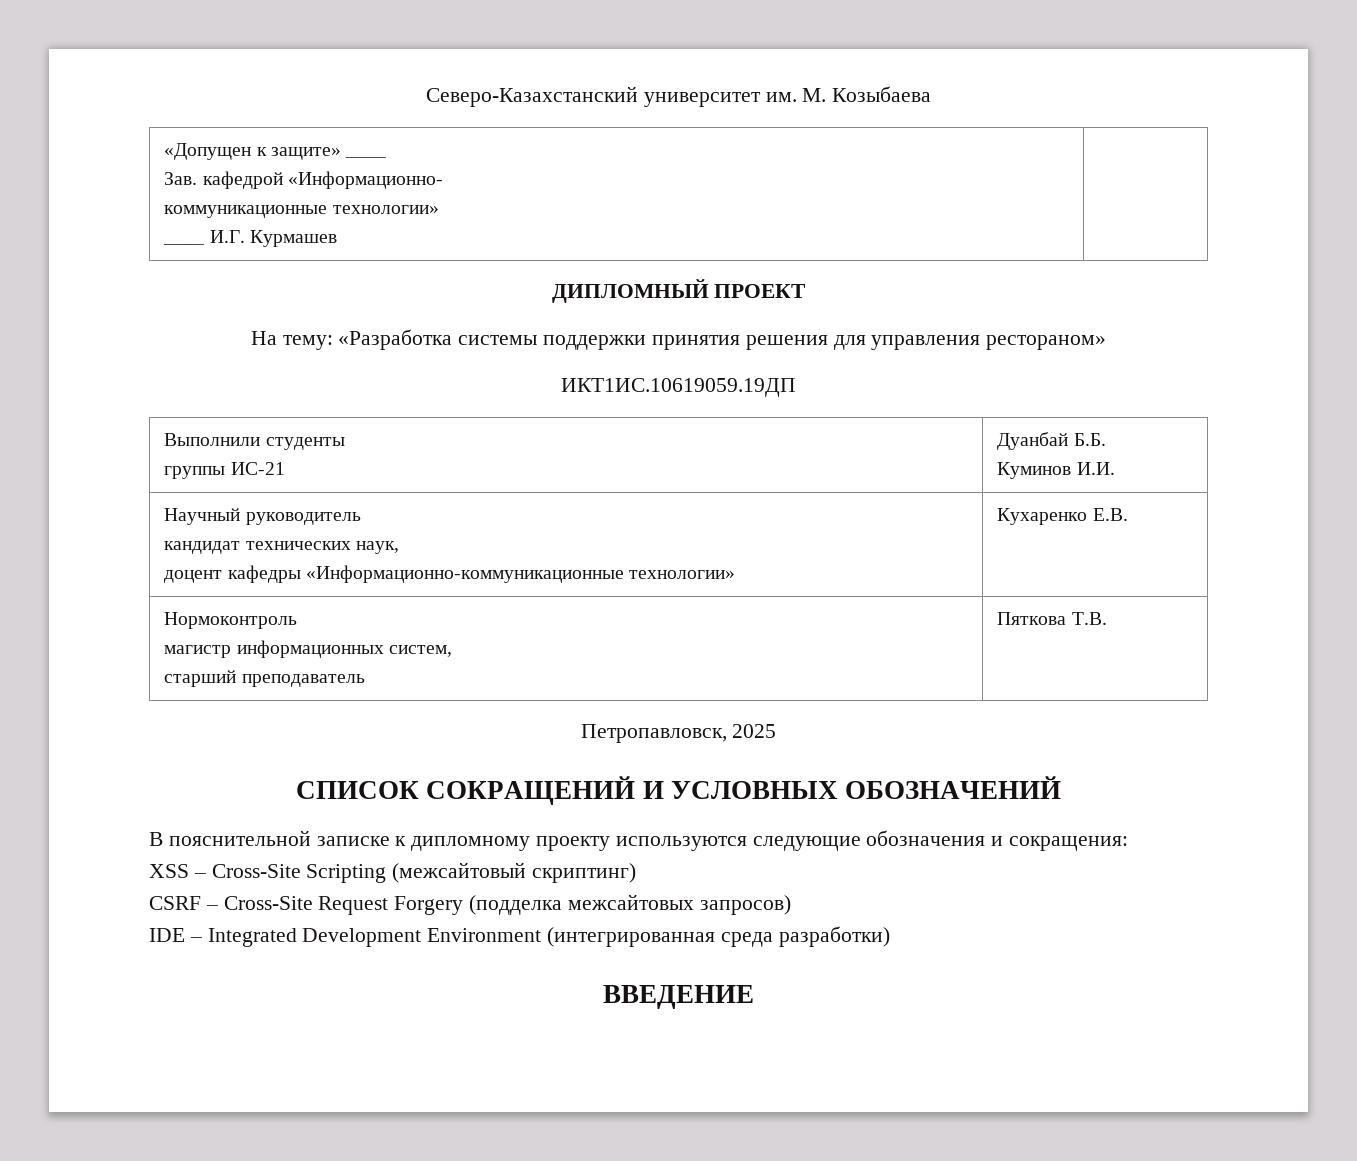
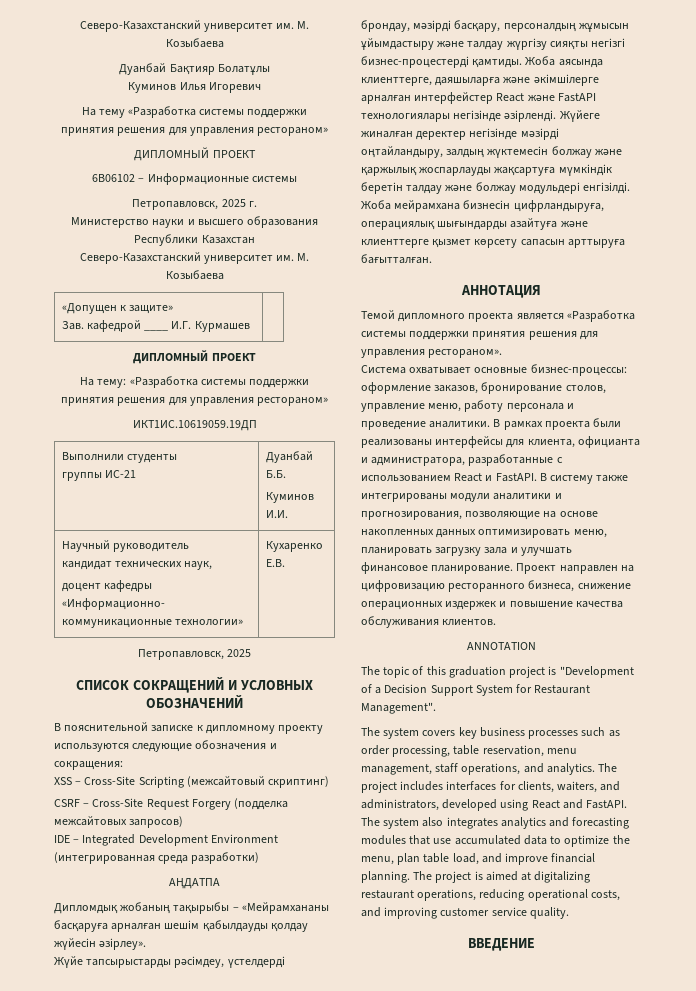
[425,86,932,107] Северо-Казахстанский университет им. М. Козыбаева -> [79,20,310,32] [165,38,224,48] [119,63,270,75] [128,82,261,93] [81,106,308,118] [61,127,328,136] [134,147,256,161] [92,173,297,185] [132,199,257,210] [71,216,318,228] [134,234,255,246] [79,252,310,264] [165,270,224,280] Северо-Казахстанский университет им. М. Козыбаева // Дуанбай Бақтияр Болатұлы // Куминов Илья Игоревич // На тему «Разработка системы поддержки принятия решения для управления рестораном» // ДИПЛОМНЫЙ ПРОЕКТ // 6B06102 – Информационные системы // Петропавловск, 2025 г. // Министерство науки и высшего образования Республики Казахстан // Северо-Казахстанский университет им. М. Козыбаева
[345,156,387,158] ____ -> (174, 309) none
[287,171,443,189] [164,205,439,218] «Информационно- // коммуникационные технологии» // -> (142, 326) none
[164,612,298,629] [164,640,452,658] [164,670,365,687] [997,612,1107,625] // Нормоконтроль // магистр информационных систем, // старший преподаватель | Пяткова Т.В. -> (285, 563) none
(890, 936) none -> [169,878,220,889] [54,902,329,914] [54,920,308,932] [54,938,147,950] [54,956,285,968] [361,20,629,32] [361,38,626,50] [361,56,603,68] [361,74,599,86] [361,92,596,104] [361,110,600,122] [361,128,559,140] [361,146,622,158] [361,164,612,176] [361,182,631,194] [361,200,604,212] [361,218,588,230] [361,239,625,248] [361,254,432,264] [461,285,541,298] [361,310,635,322] [361,331,598,340] [361,349,503,358] [361,364,627,376] [361,382,606,394] [361,400,574,412] [361,418,622,430] [361,436,640,448] [361,454,563,466] [361,473,629,484] [361,493,562,502] [361,511,598,520] [361,529,607,538] [361,547,572,556] [361,562,634,574] [361,580,631,592] [361,601,623,610] [361,616,497,628] [467,642,536,650] [361,666,634,678] [361,684,591,696] [361,702,436,714] [361,727,620,739] [361,745,577,757] [361,763,618,775] [361,781,621,793] [361,799,628,811] [361,817,630,829] [361,835,630,847] [361,853,596,865] [361,871,591,883] [361,889,620,901] [361,907,569,919] // АҢДАТПА // Дипломдық жобаның тақырыбы – «Мейрамхананы басқаруға арналған шешім қабылдауды қолдау жүйесін әзірлеу». // Жүйе тапсырыстарды рәсімдеу, үстелдерді брондау, мәзірді басқару, персоналдың жұмысын ұйымдастыру және талдау жүргізу сияқты негізгі бизнес-процестерді қамтиды. Жоба аясында клиенттерге, даяшыларға және әкімшілерге арналған интерфейстер React және FastAPI технологиялары негізінде әзірленді. Жүйеге жиналған деректер негізінде мәзірді оңтайландыру, залдың жүктемесін болжау және қаржылық жоспарлауды жақсартуға мүмкіндік беретін талдау және болжау модульдері енгізілді. Жоба мейрамхана бизнесін цифрландыруға, операциялық шығындарды азайтуға және клиенттерге қызмет көрсету сапасын арттыруға бағытталған. // АННОТАЦИЯ // Темой дипломного проекта является «Разработка системы поддержки принятия решения для управления рестораном». // Система охватывает основные бизнес-процессы: оформление заказов, бронирование столов, управление меню, работу персонала и проведение аналитики. В рамках проекта были реализованы интерфейсы для клиента, официанта и администратора, разработанные с использованием React и FastAPI. В систему также интегрированы модули аналитики и прогнозирования, позволяющие на основе накопленных данных оптимизировать меню, планировать загрузку зала и улучшать финансовое планирование. Проект направлен на цифровизацию ресторанного бизнеса, снижение операционных издержек и повышение качества обслуживания клиентов. // ANNOTATION // The topic of this graduation project is "Development of a Decision Support System for Restaurant Management". // The system covers key business processes such as order processing, table reservation, menu management, staff operations, and analytics. The project includes interfaces for clients, waiters, and administrators, developed using React and FastAPI. The system also integrates analytics and forecasting modules that use accumulated data to optimize the menu, plan table load, and improve financial planning. The project is aimed at digitalizing restaurant operations, reducing operational costs, and improving customer service quality.

